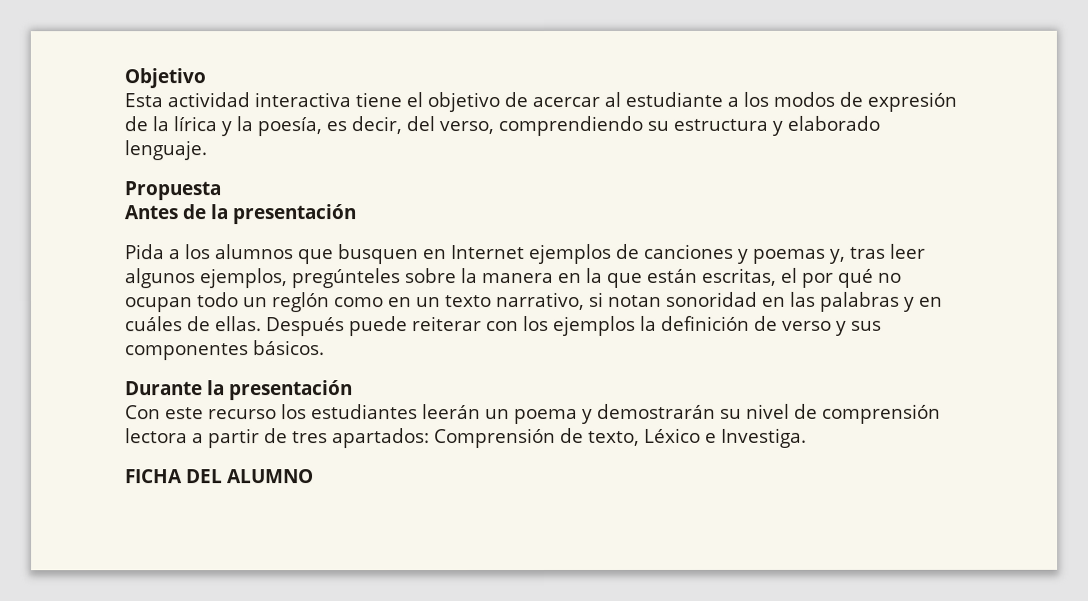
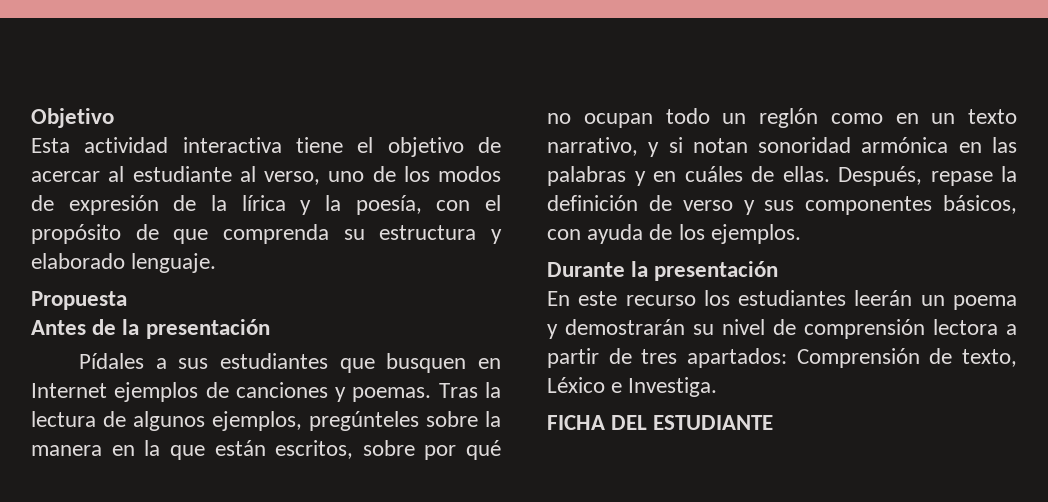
[727,96,739,107] a -> [239,166,396,185] al verso, uno de
[326,115,643,137] es decir, del verso, comprendiendo -> [436,195,502,211] [31,224,329,244] con el propósito de que comprenda
[124,244,293,260] Pida a los alumnos -> [78,353,328,369] Pídales a sus estudiantes
[752,243,925,264] poemas y, tras leer -> [352,382,501,402] [31,411,126,427] poemas. Tras la lectura de
[701,267,797,286] escritas, el -> [275,440,415,459] escritos, sobre
(585, 301) none -> [648,142,660,157] y
(758, 299) none -> [861,137,949,153] armónica
[266,315,636,337] Después puede reiterar con los ejemplos -> [838,166,993,186] Después, repase
[253,340,325,356] básicos. -> [943,195,1017,214] [547,224,801,244] básicos, con ayuda de los ejemplos.
[125,405,161,420] Con -> [547,291,570,306] En
[227,469,314,484] ALUMNO -> [653,415,774,430] ESTUDIANTE

